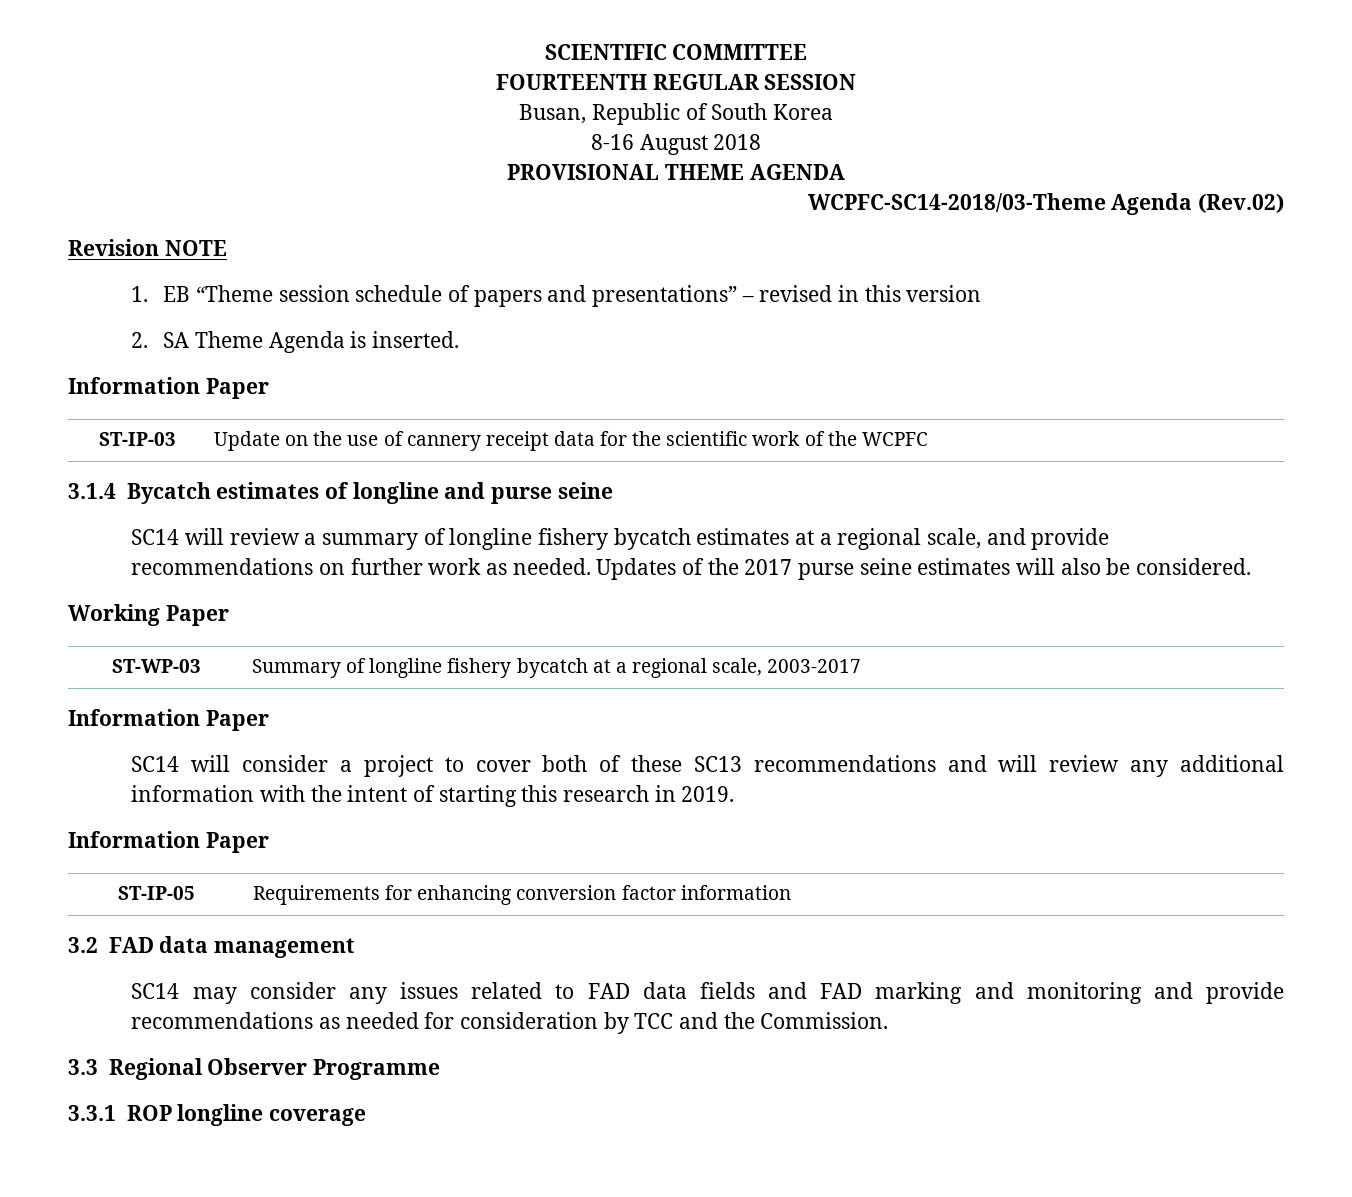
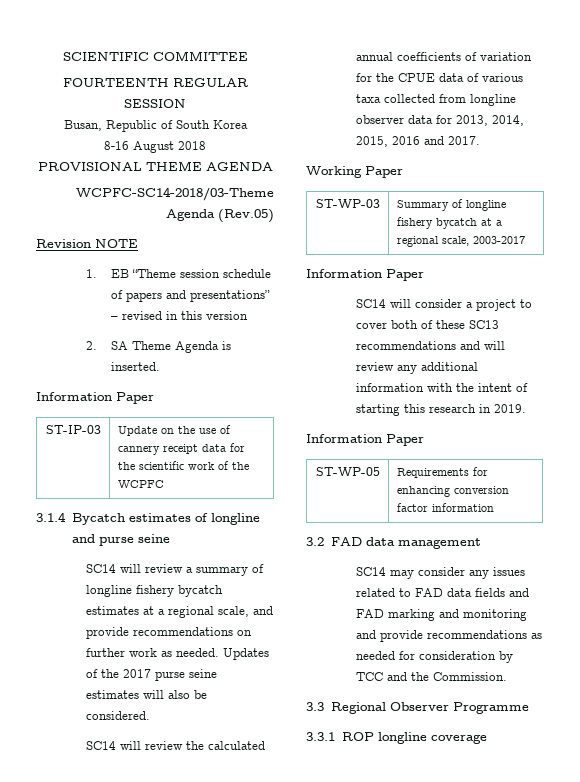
[1198,193,1284,213] (Rev.02) -> [218,209,274,223] (Rev.05)
(1252, 566) none -> [86,741,266,750] [356,52,533,61] [356,73,524,82] [356,94,517,106] [356,115,525,126] [356,136,481,147] // SC14 will review the calculated annual coefficients of variation for the CPUE data of various taxa collected from longline observer data for 2013, 2014, 2015, 2016 and 2017.
[118,886,195,900] ST-IP-05 -> [315,467,380,477] ST-WP-05

